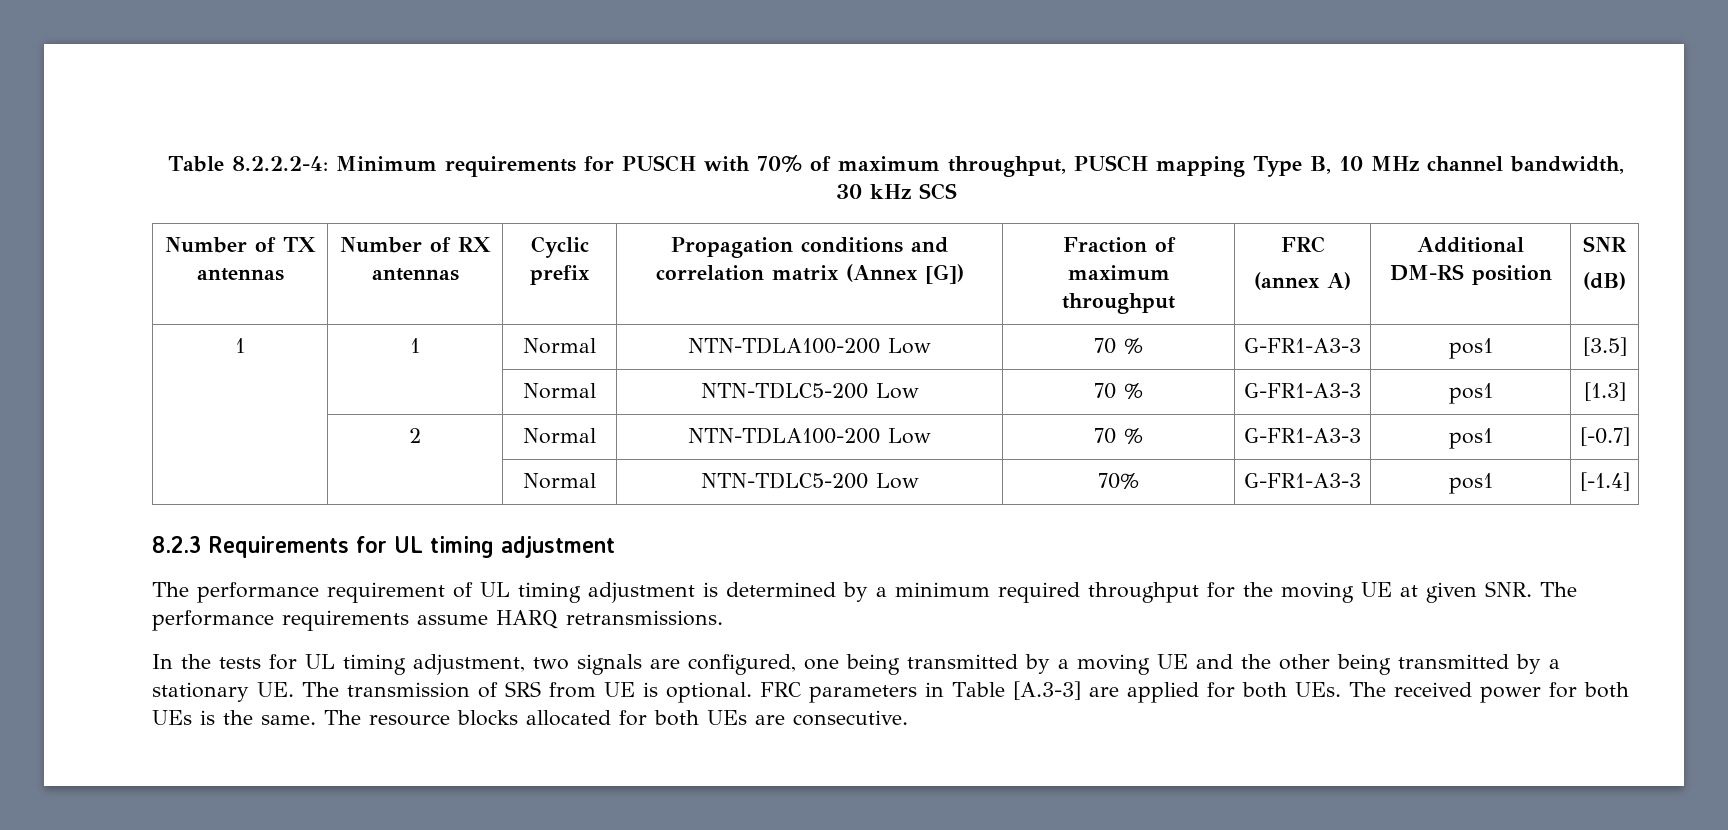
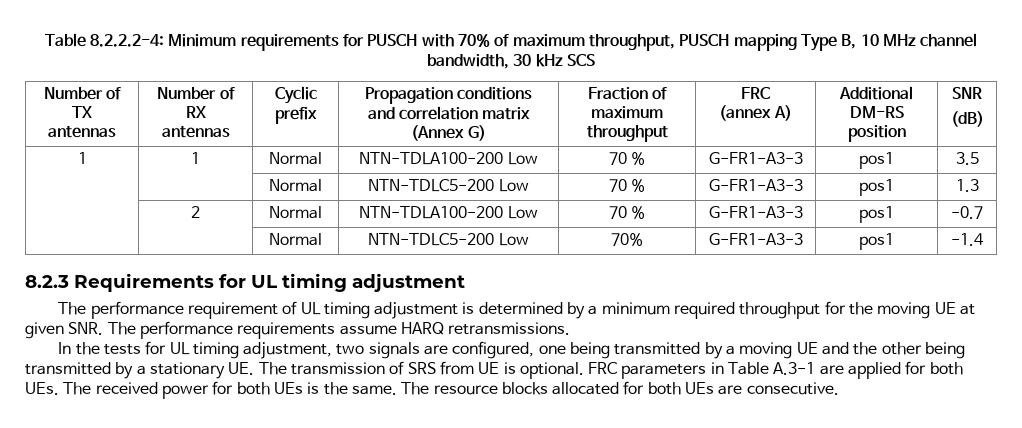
[924,264,964,284] [G]) -> [467,125,486,141] G)
[1582,337,1627,356] [3.5] -> [955,152,979,165] 3.5
[1583,382,1626,401] [1.3] -> [955,179,979,192] 1.3
[1579,427,1630,446] [-0.7] -> [951,206,983,219] -0.7
[1579,472,1630,491] [-1.4] -> [951,233,984,246] -1.4
[1012,681,1081,700] [A.3-3] -> [773,362,816,375] A.3-1

